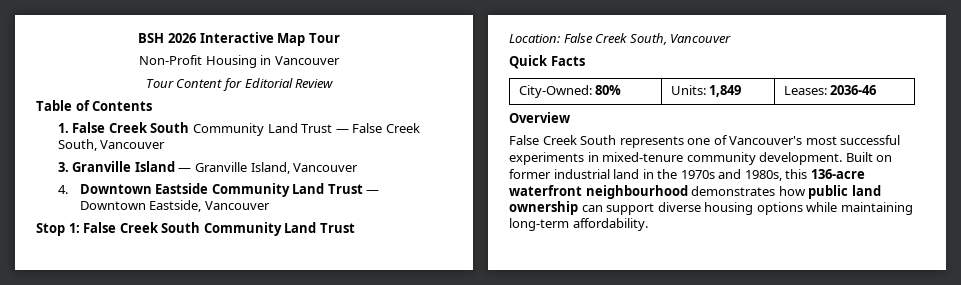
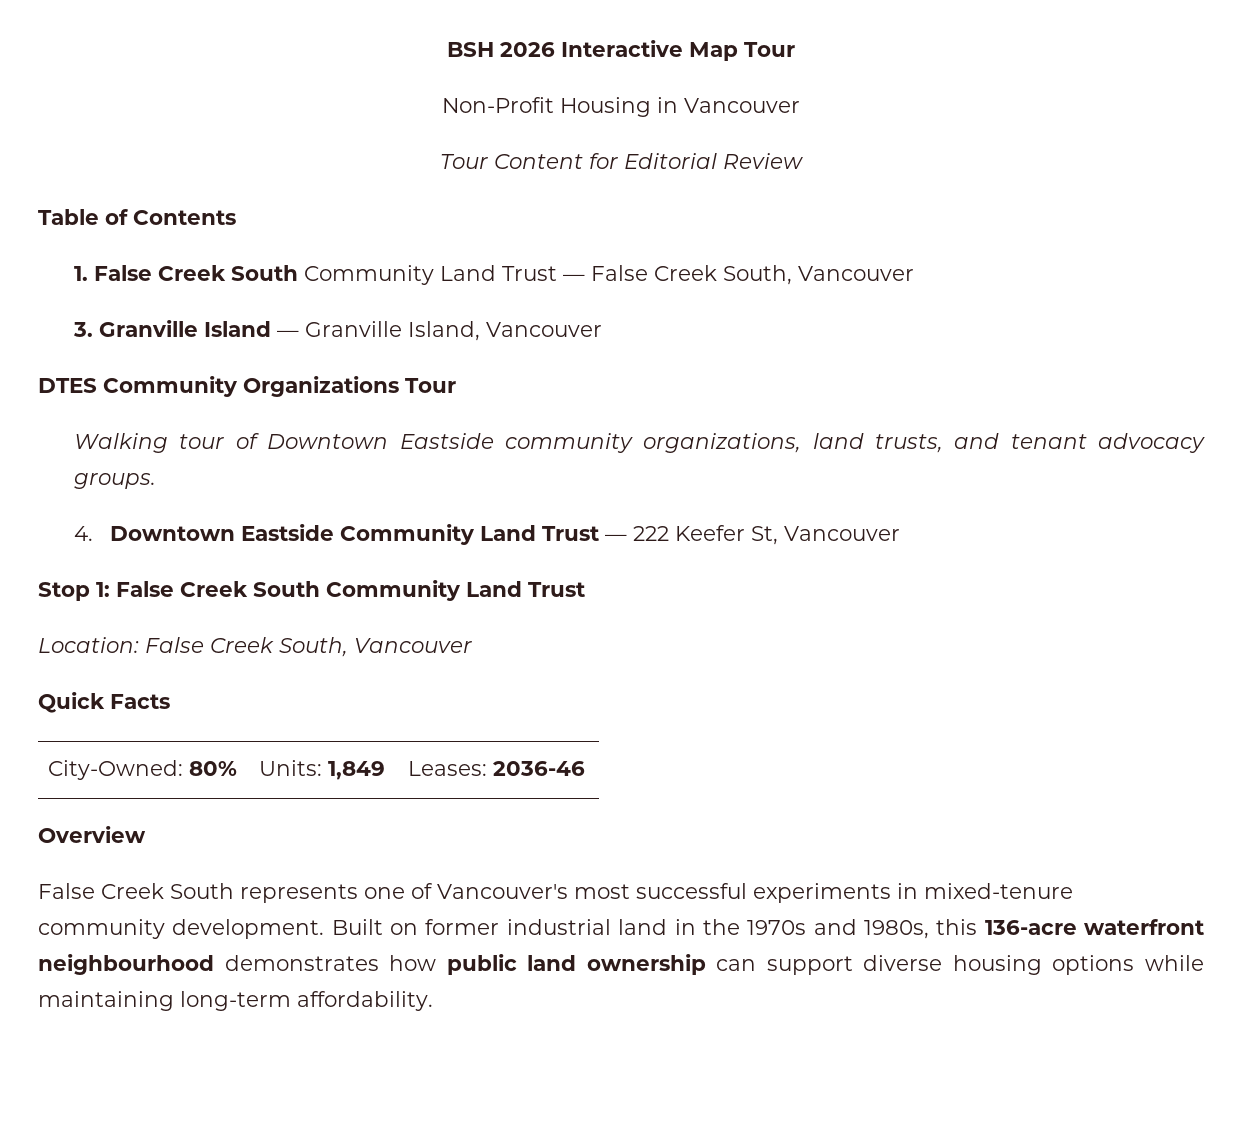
(359, 167) none -> [38,376,456,397] [74,433,1205,453] [74,473,157,489] // DTES Community Organizations Tour // Walking tour of Downtown Eastside community organizations, land trusts, and tenant advocacy groups.
[79,200,202,212] Downtown Eastside, -> [633,525,779,545] 222 Keefer St,

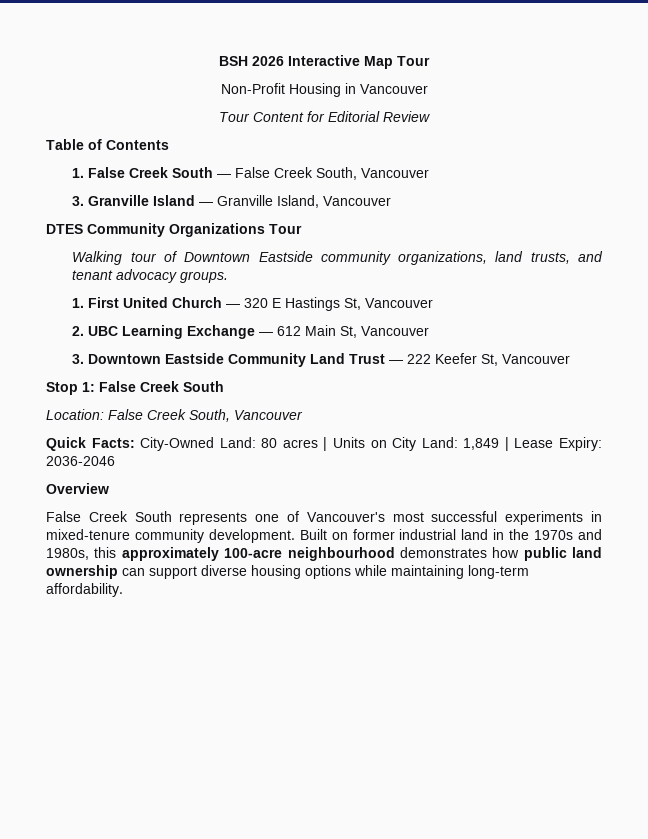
[304,265,558,285] Community Land Trust -> (214, 172) none
[74,526,94,541] 4. -> [72,297,434,311] [72,325,430,339] [72,354,85,364] 1. First United Church — 320 E Hastings St, Vancouver // 2. UBC Learning Exchange — 612 Main St, Vancouver // 3.
[326,580,585,601] Community Land Trust -> (224, 386) none
[110,694,170,709] [48,760,238,780] [259,760,386,780] [408,761,586,776] Facts // City-Owned: 80% | Units: 1,849 | Leases: 2036-46 -> [91,437,602,451] [46,456,115,466] Facts: City-Owned Land: 80 acres | Units on City Land: 1,849 | Lease Expiry: 2036-2046
[984,919,1205,935] 136-acre waterfront -> [121,547,283,561] approximately 100-acre

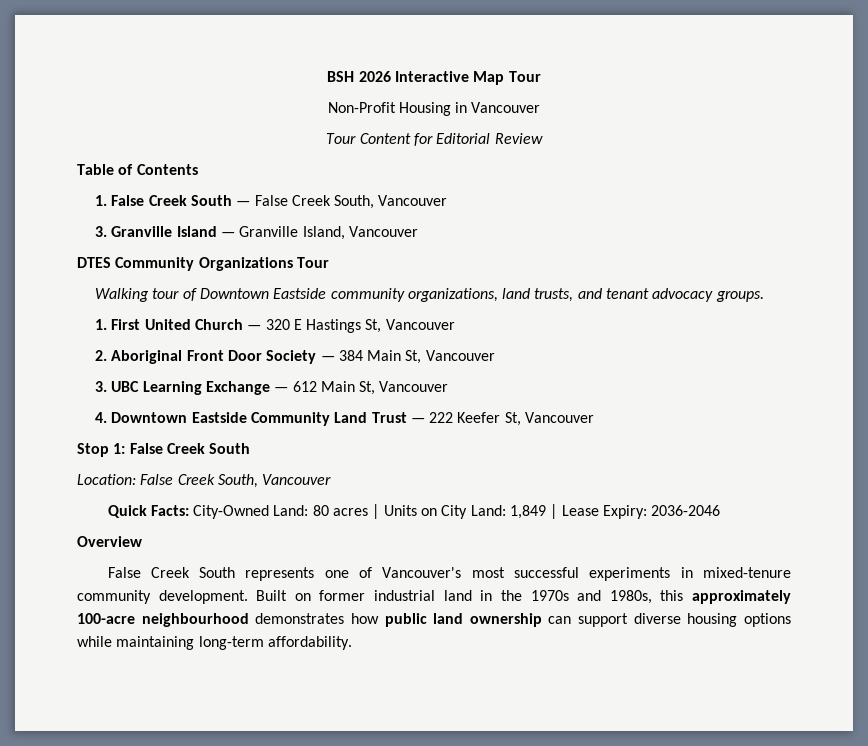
(85, 331) none -> [111,350,495,364] [94,381,107,392] Aboriginal Front Door Society — 384 Main St, Vancouver // 3.
[72,354,85,364] 3. -> [94,412,107,423] 4.

